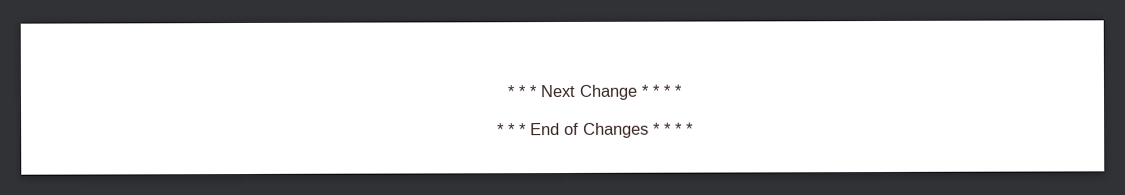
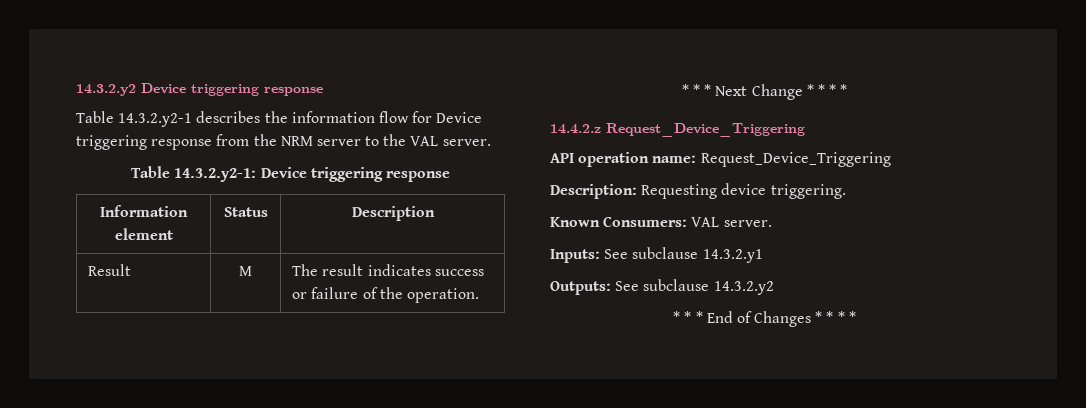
(507, 91) none -> [76,83,323,96] [76,111,483,127] [76,134,491,150] [131,166,450,182] [100,205,188,217] [114,228,173,240] [223,207,268,217] [351,206,435,221] [88,264,132,276] [239,266,252,276] [292,264,484,276] [292,287,480,303] 14.3.2.y2 Device triggering response // Table 14.3.2.y2-1 describes the information flow for Device triggering response from the NRM server to the VAL server. // Table 14.3.2.y2-1: Device triggering response // Information element | Status | Description // Result | M | The result indicates success or failure of the operation. //
(682, 90) none -> [550,123,805,137] [550,152,891,167] [550,183,846,199] [550,216,772,227] [550,247,763,263] [550,279,774,295] // 14.4.2.z Request_Device_Triggering // API operation name: Request_Device_Triggering // Description: Requesting device triggering. // Known Consumers: VAL server. // Inputs: See subclause 14.3.2.y1 // Outputs: See subclause 14.3.2.y2

